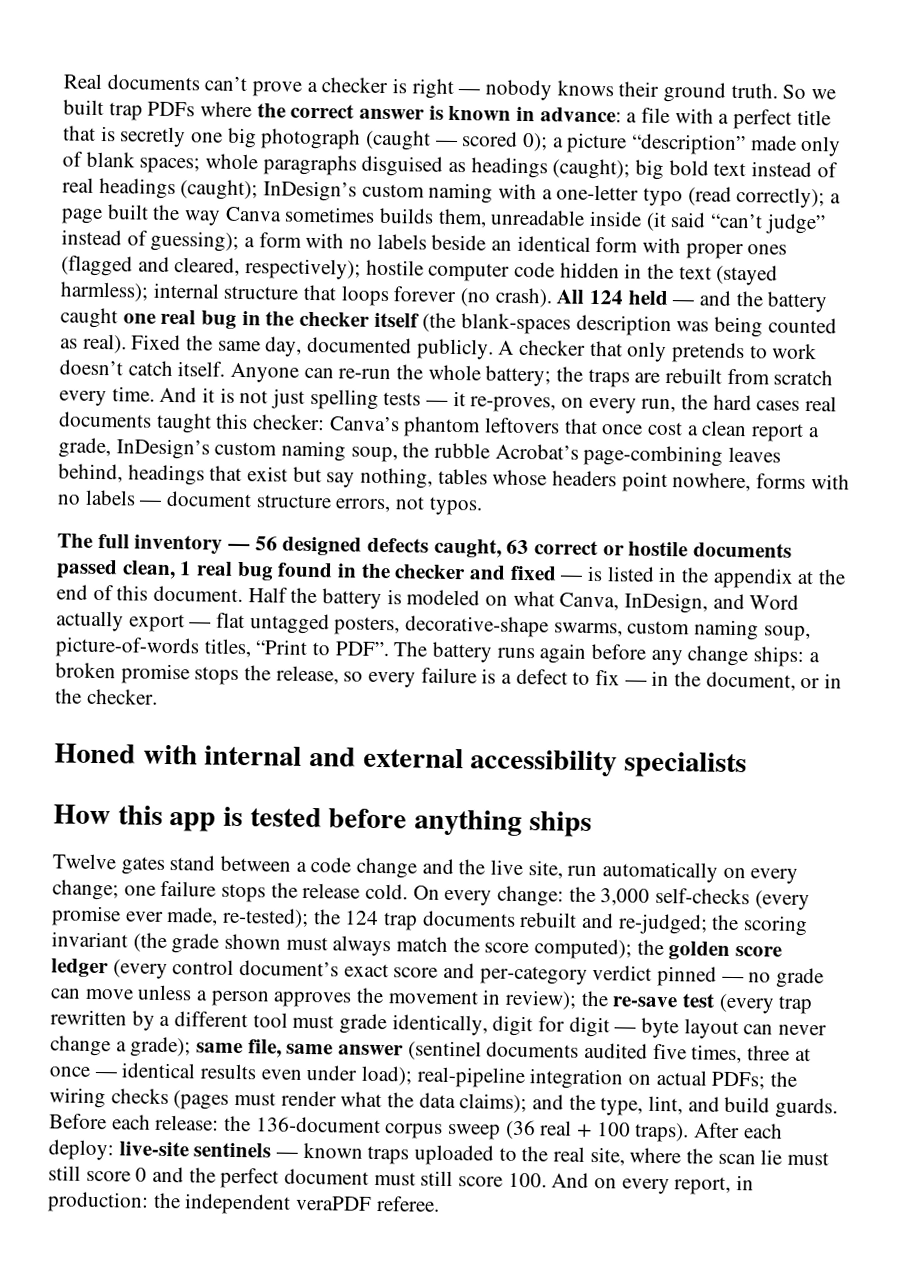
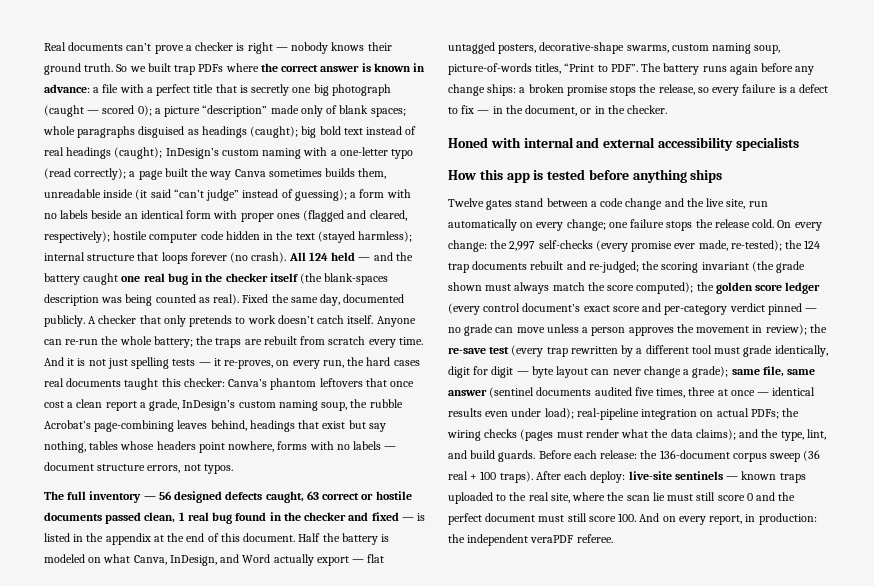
[600,888,651,906] 3,000 -> [509,241,536,251] 2,997

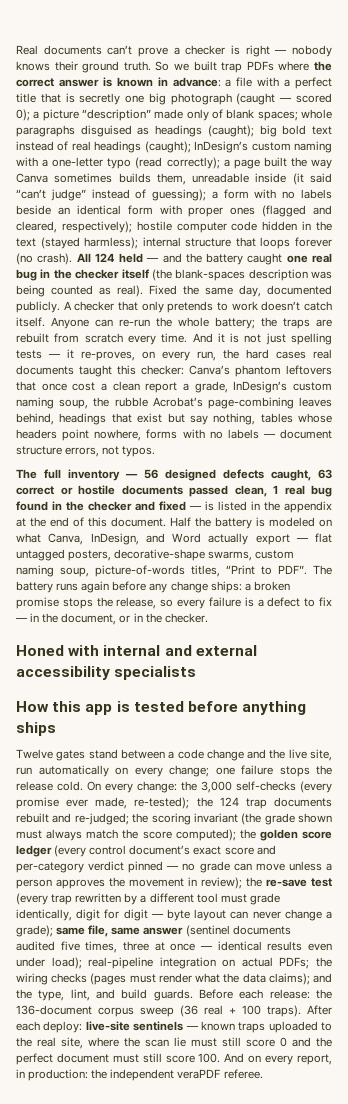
[509,241,536,251] 2,997 -> [201,781,232,793] 3,000

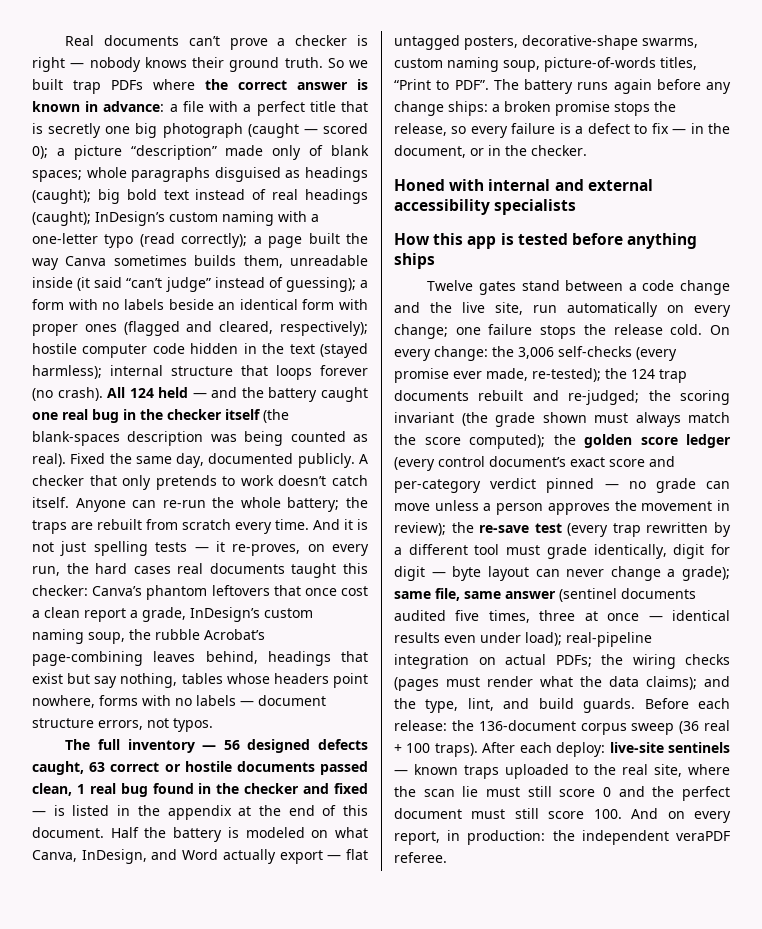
[201,781,232,793] 3,000 -> [518,347,554,359] 3,006

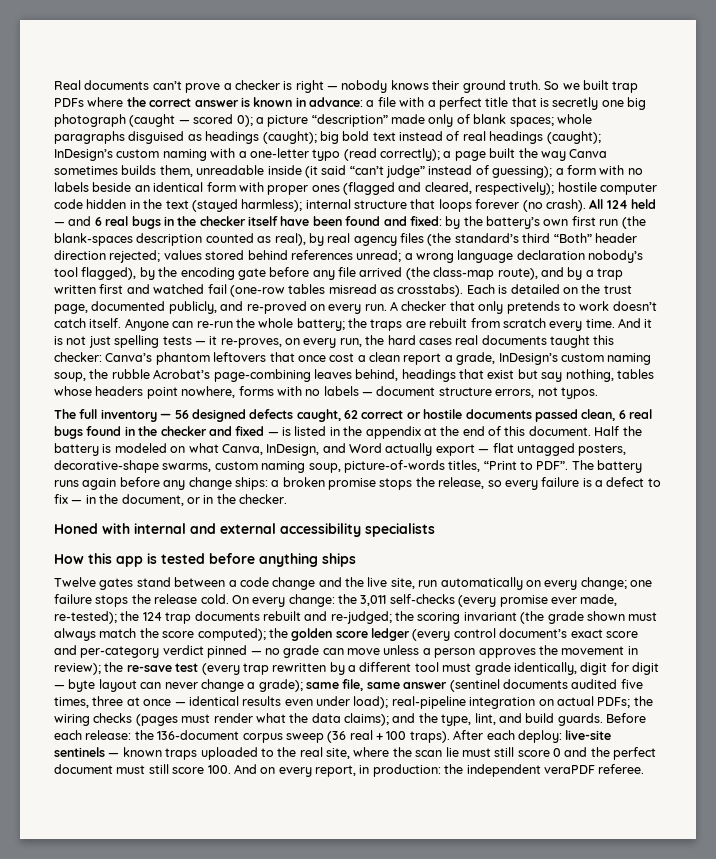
[241,387,368,402] [32,409,289,423] [32,431,368,446] [32,453,355,468] the battery caught one real bug in the checker itself (the blank-spaces description was being counted as real). Fixed the same day, documented publicly. -> [94,216,646,229] [54,233,637,246] [54,250,644,263] [54,267,623,280] [54,284,632,297] [54,301,387,314] 6 real bugs in the checker itself have been found and fixed: by the battery’s own first run (the blank-spaces description counted as real), by real agency files (the standard’s third “Both” header direction rejected; values stored behind references unread; a wrong language declaration nobody’s tool flagged), by the encoding gate before any file arrived (the class-map route), and by a trap written first and watched fail (one-row tables misread as crosstabs). Each is detailed on the trust page, documented publicly, and re-proved on every run.
[89,762,106,772] 63 -> [344,410,358,419] 62
[76,783,148,797] 1 real bug -> [618,409,652,419] [54,426,83,439] 6 real bugs
[518,347,554,359] 3,006 -> [360,595,387,606] 3,011

